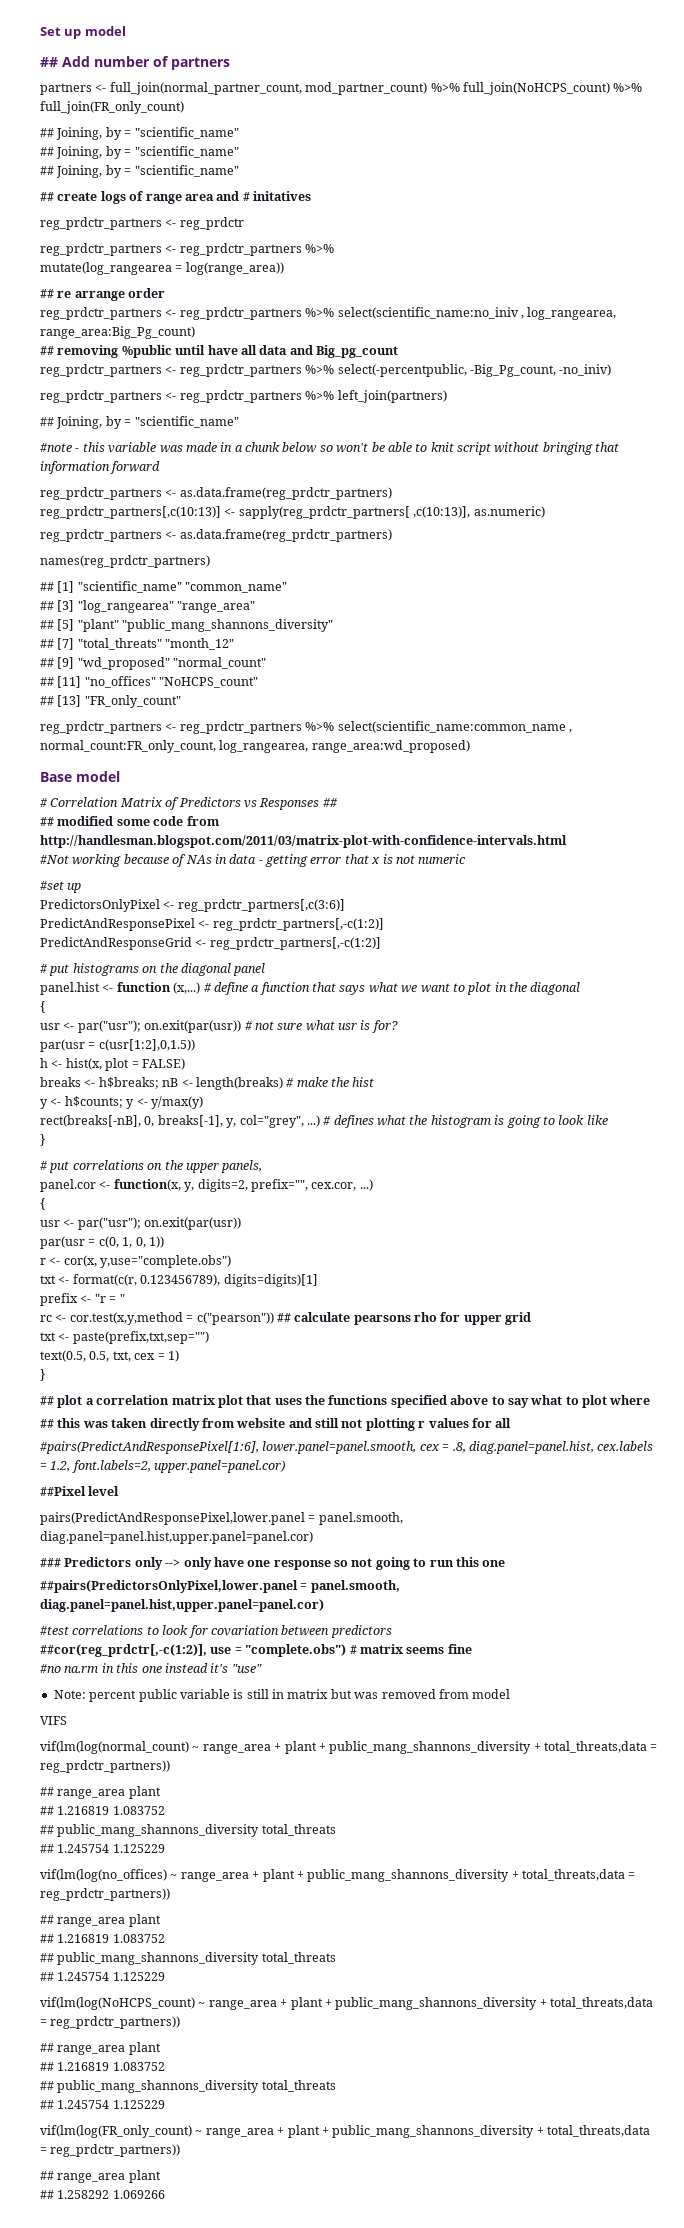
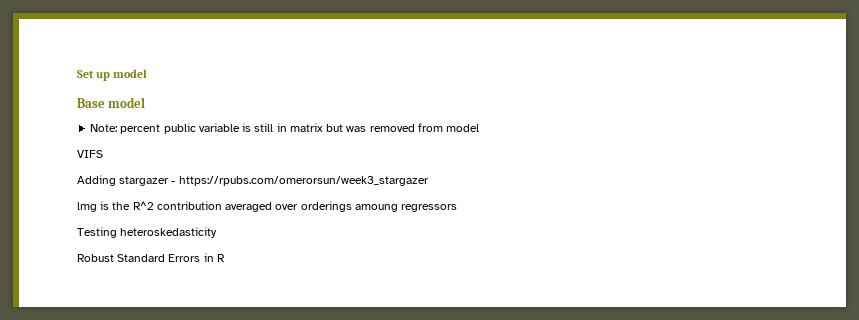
[40,56,230,70] [40,82,643,95] [40,101,184,114] [40,127,239,140] [40,146,239,159] [40,165,239,178] [40,191,311,204] [40,217,244,230] [40,243,335,256] [40,262,284,275] [40,288,166,301] [40,307,617,320] [40,326,195,339] [40,345,398,358] [40,364,612,377] [40,390,447,403] [40,416,239,429] [40,442,620,455] [40,461,161,474] [40,487,392,500] [40,506,545,519] [40,529,392,542] [40,555,210,568] [40,581,288,593] [40,600,256,613] [40,619,334,632] [40,638,235,650] [40,657,267,670] [40,676,259,688] [40,695,181,708] [40,721,572,734] [40,740,470,753] [40,771,120,782] [40,797,337,810] [40,816,219,826] [40,835,567,848] [40,854,467,867] [40,881,82,893] [40,899,345,912] [40,918,384,931] [40,937,381,950] [40,963,266,976] [40,982,581,995] [40,1001,45,1013] [40,1020,398,1033] [40,1039,195,1052] [40,1058,185,1071] [40,1077,375,1090] [40,1096,203,1109] [40,1115,608,1128] [40,1134,45,1146] [40,1160,263,1173] [40,1179,373,1192] [40,1198,45,1210] [40,1217,242,1230] [40,1236,164,1249] [40,1255,232,1268] [40,1274,318,1287] [40,1293,125,1306] [40,1312,532,1325] [40,1331,209,1344] [40,1350,179,1362] [40,1369,45,1381] [40,1395,651,1408] [40,1418,512,1431] [40,1441,654,1454] [40,1460,286,1473] [40,1486,120,1496] [40,1512,403,1525] [40,1531,313,1544] [40,1557,506,1570] [40,1580,400,1593] [40,1599,324,1612] [40,1625,392,1638] [40,1644,472,1657] [40,1663,262,1673] ## Add number of partners // partners <- full_join(normal_partner_count, mod_partner_count) %>% full_join(NoHCPS_count) %>% full_join(FR_only_count) // ## Joining, by = "scientific_name" // ## Joining, by = "scientific_name" // ## Joining, by = "scientific_name" // ## create logs of range area and # initatives // reg_prdctr_partners <- reg_prdctr // reg_prdctr_partners <- reg_prdctr_partners %>% // mutate(log_rangearea = log(range_area)) // ## re arrange order // reg_prdctr_partners <- reg_prdctr_partners %>% select(scientific_name:no_iniv , log_rangearea, range_area:Big_Pg_count) // ## removing %public until have all data and Big_pg_count // reg_prdctr_partners <- reg_prdctr_partners %>% select(-percentpublic, -Big_Pg_count, -no_iniv) // reg_prdctr_partners <- reg_prdctr_partners %>% left_join(partners) // ## Joining, by = "scientific_name" // #note - this variable was made in a chunk below so won't be able to knit script without bringing that information forward // reg_prdctr_partners <- as.data.frame(reg_prdctr_partners) // reg_prdctr_partners[,c(10:13)] <- sapply(reg_prdctr_partners[ ,c(10:13)], as.numeric) // reg_prdctr_partners <- as.data.frame(reg_prdctr_partners) // names(reg_prdctr_partners) // ## [1] "scientific_name" "common_name" // ## [3] "log_rangearea" "range_area" // ## [5] "plant" "public_mang_shannons_diversity" // ## [7] "total_threats" "month_12" // ## [9] "wd_proposed" "normal_count" // ## [11] "no_offices" "NoHCPS_count" // ## [13] "FR_only_count" // reg_prdctr_partners <- reg_prdctr_partners %>% select(scientific_name:common_name , normal_count:FR_only_count, log_rangearea, range_area:wd_proposed) // Base model // # Correlation Matrix of Predictors vs Responses ## // ## modified some code from http://handlesman.blogspot.com/2011/03/matrix-plot-with-confidence-intervals.html // #Not working because of NAs in data - getting error that x is not numeric // #set up // PredictorsOnlyPixel <- reg_prdctr_partners[,c(3:6)] // PredictAndResponsePixel <- reg_prdctr_partners[,-c(1:2)] // PredictAndResponseGrid <- reg_prdctr_partners[,-c(1:2)] // # put histograms on the diagonal panel // panel.hist <- function (x,...) # define a function that says what we want to plot in the diagonal // { // usr <- par("usr"); on.exit(par(usr)) # not sure what usr is for? // par(usr = c(usr[1:2],0,1.5)) // h <- hist(x, plot = FALSE) // breaks <- h$breaks; nB <- length(breaks) # make the hist // y <- h$counts; y <- y/max(y) // rect(breaks[-nB], 0, breaks[-1], y, col="grey", ...) # defines what the histogram is going to look like // } // # put correlations on the upper panels, // panel.cor <- function(x, y, digits=2, prefix="", cex.cor, ...) // { // usr <- par("usr"); on.exit(par(usr)) // par(usr = c(0, 1, 0, 1)) // r <- cor(x, y,use="complete.obs") // txt <- format(c(r, 0.123456789), digits=digits)[1] // prefix <- "r = " // rc <- cor.test(x,y,method = c("pearson")) ## calculate pearsons rho for upper grid // txt <- paste(prefix,txt,sep="") // text(0.5, 0.5, txt, cex = 1) // } // ## plot a correlation matrix plot that uses the functions specified above to say what to plot where // ## this was taken directly from website and still not plotting r values for all // #pairs(PredictAndResponsePixel[1:6], lower.panel=panel.smooth, cex = .8, diag.panel=panel.hist, cex.labels = 1.2, font.labels=2, upper.panel=panel.cor) // ##Pixel level // pairs(PredictAndResponsePixel,lower.panel = panel.smooth, diag.panel=panel.hist,upper.panel=panel.cor) // ### Predictors only --> only have one response so not going to run this one // ##pairs(PredictorsOnlyPixel,lower.panel = panel.smooth, diag.panel=panel.hist,upper.panel=panel.cor) // #test correlations to look for covariation between predictors // ##cor(reg_prdctr[,-c(1:2)], use = "complete.obs") # matrix seems fine // #no na.rm in this one instead it's "use" -> [77,97,146,108] Base model
[40,1741,658,1754] [40,1760,170,1773] [40,1786,161,1799] [40,1806,165,1815] [40,1824,336,1837] [40,1844,165,1853] [40,1869,636,1882] [40,1888,170,1901] [40,1914,161,1927] [40,1934,165,1943] [40,1952,336,1965] [40,1972,165,1981] [40,1997,653,2010] [40,2016,181,2029] [40,2042,161,2055] [40,2062,165,2071] [40,2080,336,2093] [40,2100,165,2109] [40,2125,650,2138] [40,2144,181,2157] [40,2170,161,2183] [40,2190,165,2199] vif(lm(log(normal_count) ~ range_area + plant + public_mang_shannons_diversity + total_threats,data = reg_prdctr_partners)) // ## range_area plant // ## 1.216819 1.083752 // ## public_mang_shannons_diversity total_threats // ## 1.245754 1.125229 // vif(lm(log(no_offices) ~ range_area + plant + public_mang_shannons_diversity + total_threats,data = reg_prdctr_partners)) // ## range_area plant // ## 1.216819 1.083752 // ## public_mang_shannons_diversity total_threats // ## 1.245754 1.125229 // vif(lm(log(NoHCPS_count) ~ range_area + plant + public_mang_shannons_diversity + total_threats,data = reg_prdctr_partners)) // ## range_area plant // ## 1.216819 1.083752 // ## public_mang_shannons_diversity total_threats // ## 1.245754 1.125229 // vif(lm(log(FR_only_count) ~ range_area + plant + public_mang_shannons_diversity + total_threats,data = reg_prdctr_partners)) // ## range_area plant // ## 1.258292 1.069266 -> [77,175,429,186] [77,201,458,212] [77,227,218,238] [77,253,225,262] Adding stargazer - https://rpubs.com/omerorsun/week3_stargazer // lmg is the R^2 contribution averaged over orderings amoung regressors // Testing heteroskedasticity // Robust Standard Errors in R

